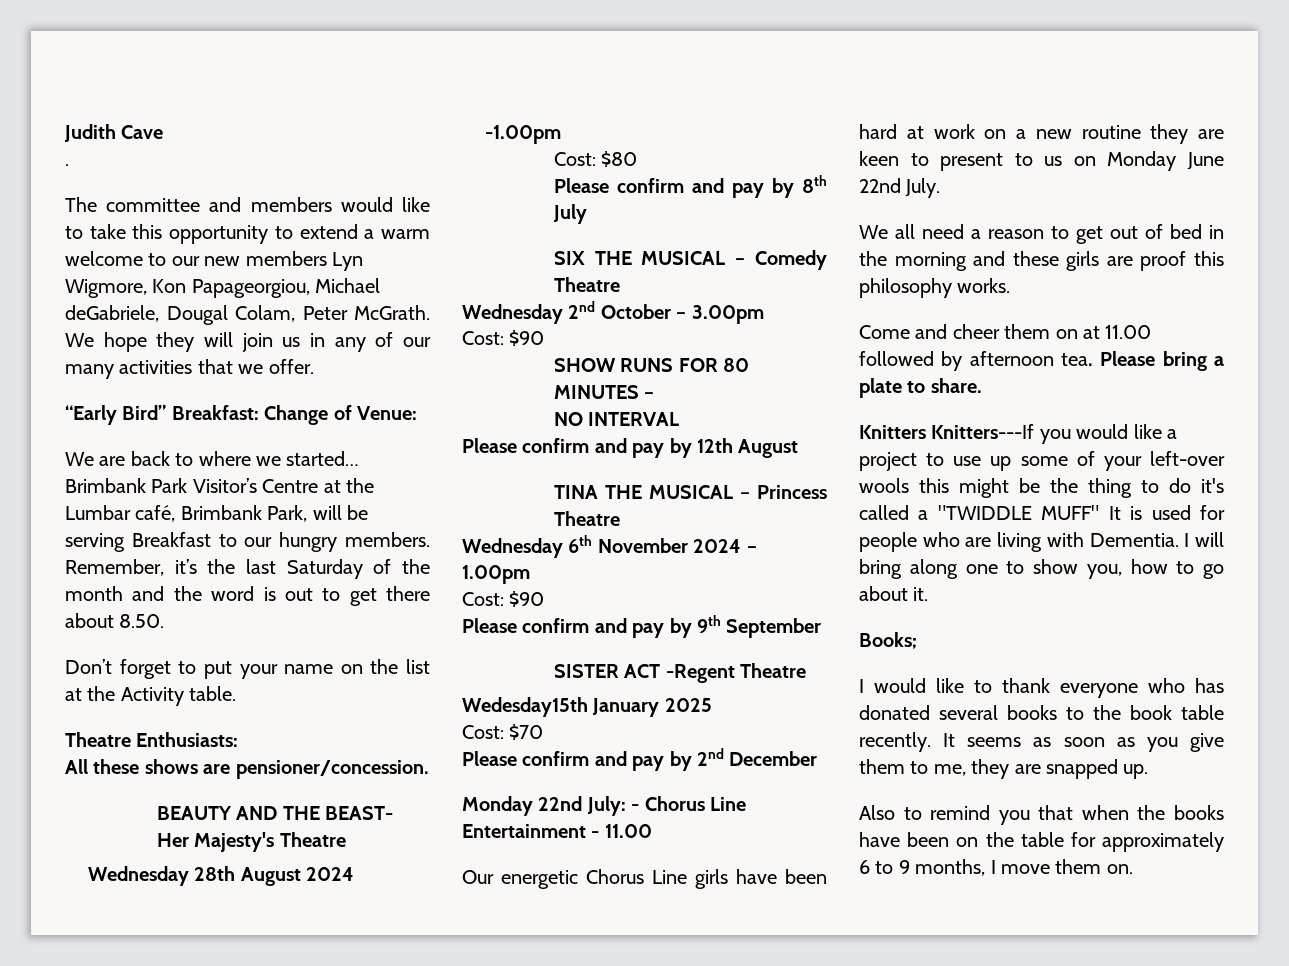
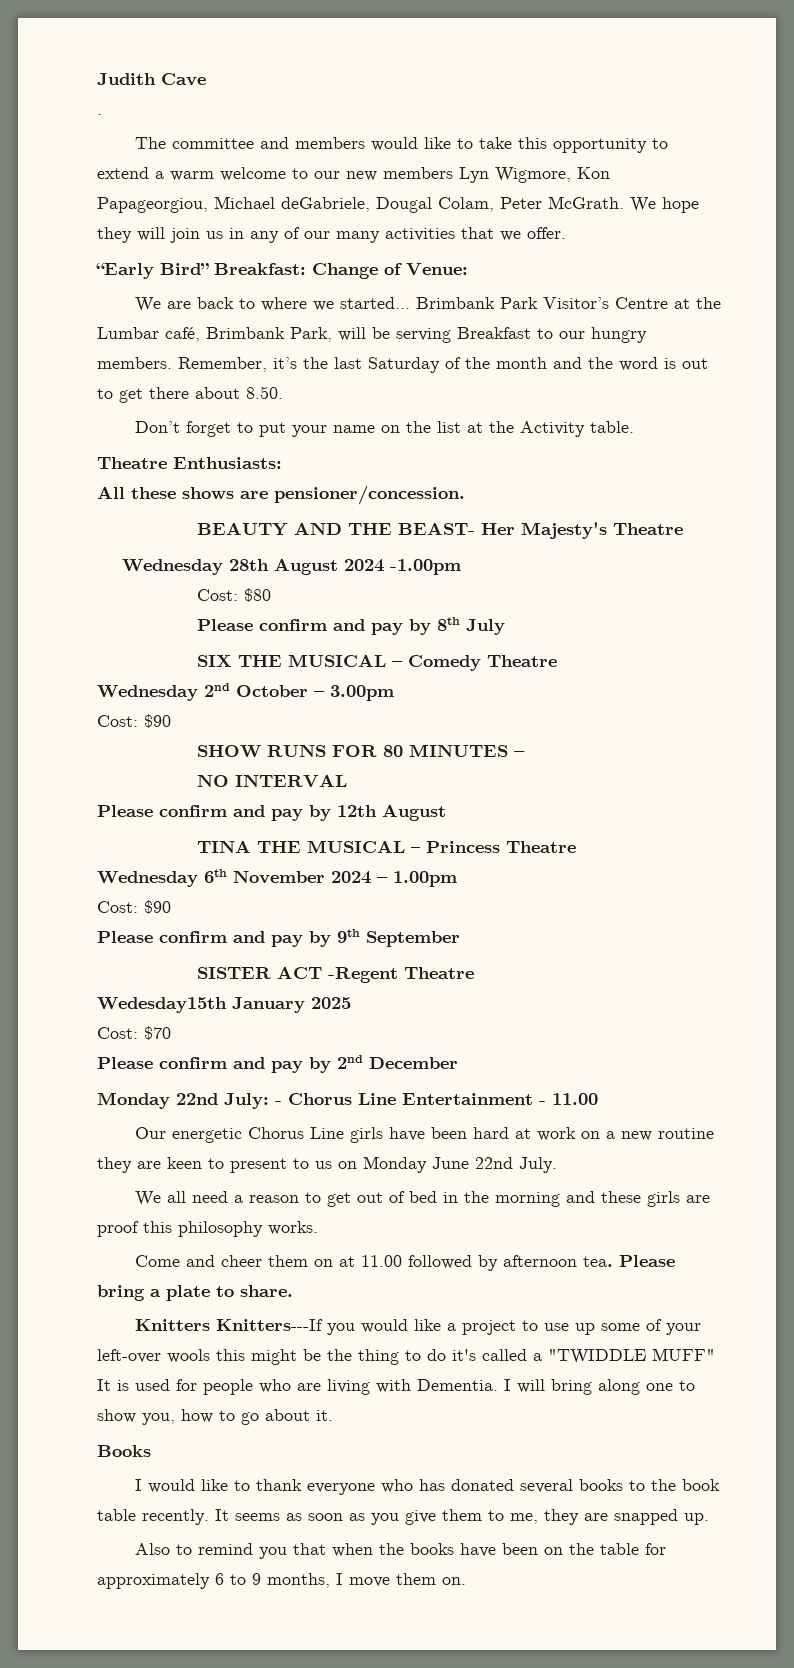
[859,632,917,649] Books; -> [97,1445,151,1457] Books

